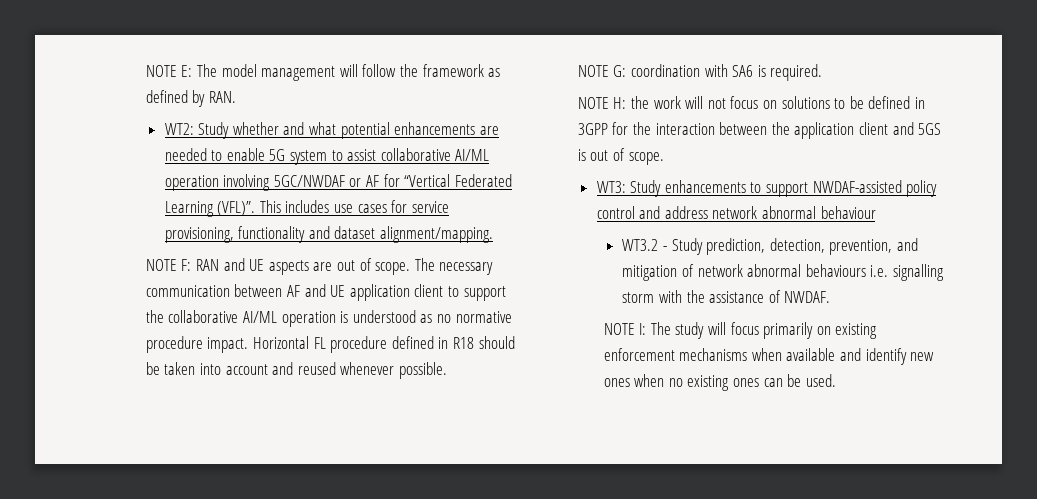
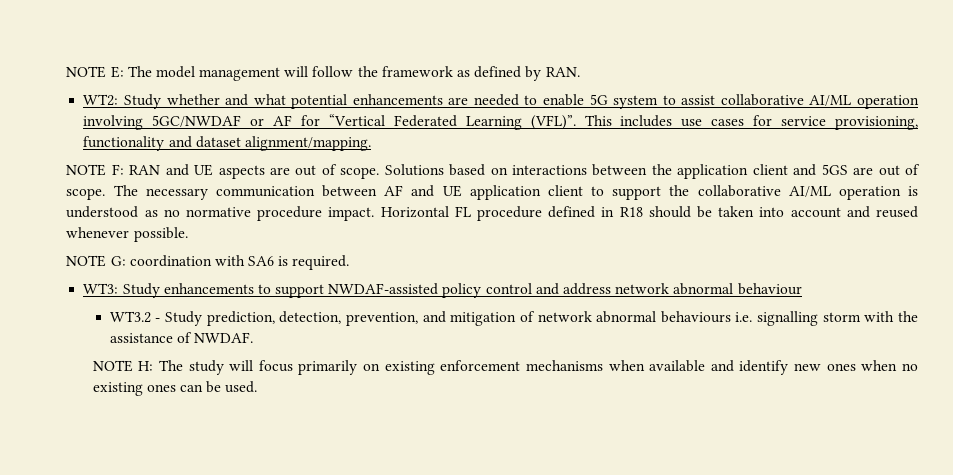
(411, 268) none -> [384,164,920,179] [66,188,106,200] Solutions based on interactions between the application client and 5GS are out of scope.
[577,96,925,109] [577,122,942,139] [577,148,664,165] // NOTE H: the work will not focus on solutions to be defined in 3GPP for the interaction between the application client and 5GS is out of scope. -> (350, 262) none
[639,323,647,335] I: -> [138,361,154,371] H:

